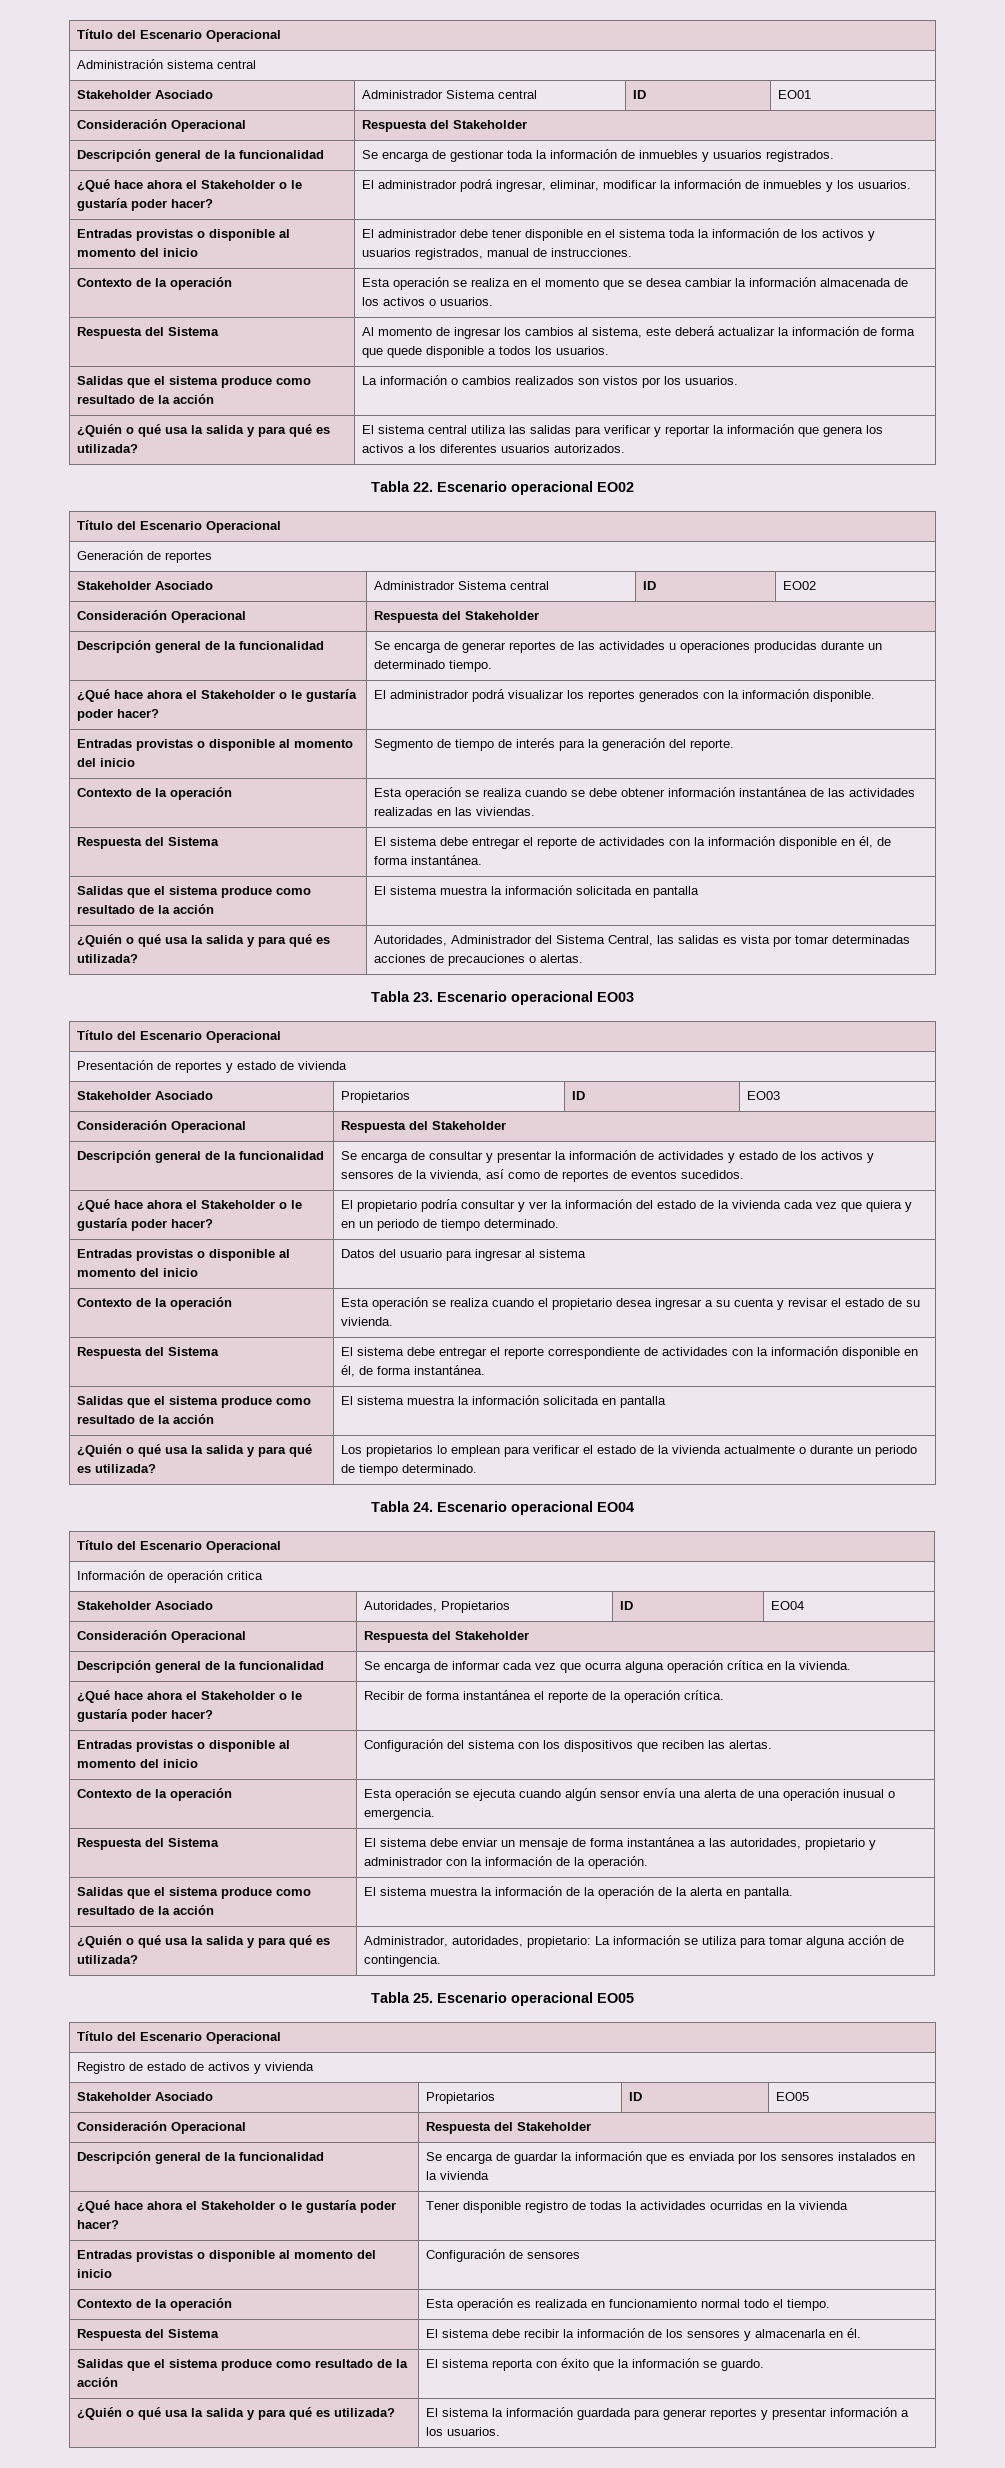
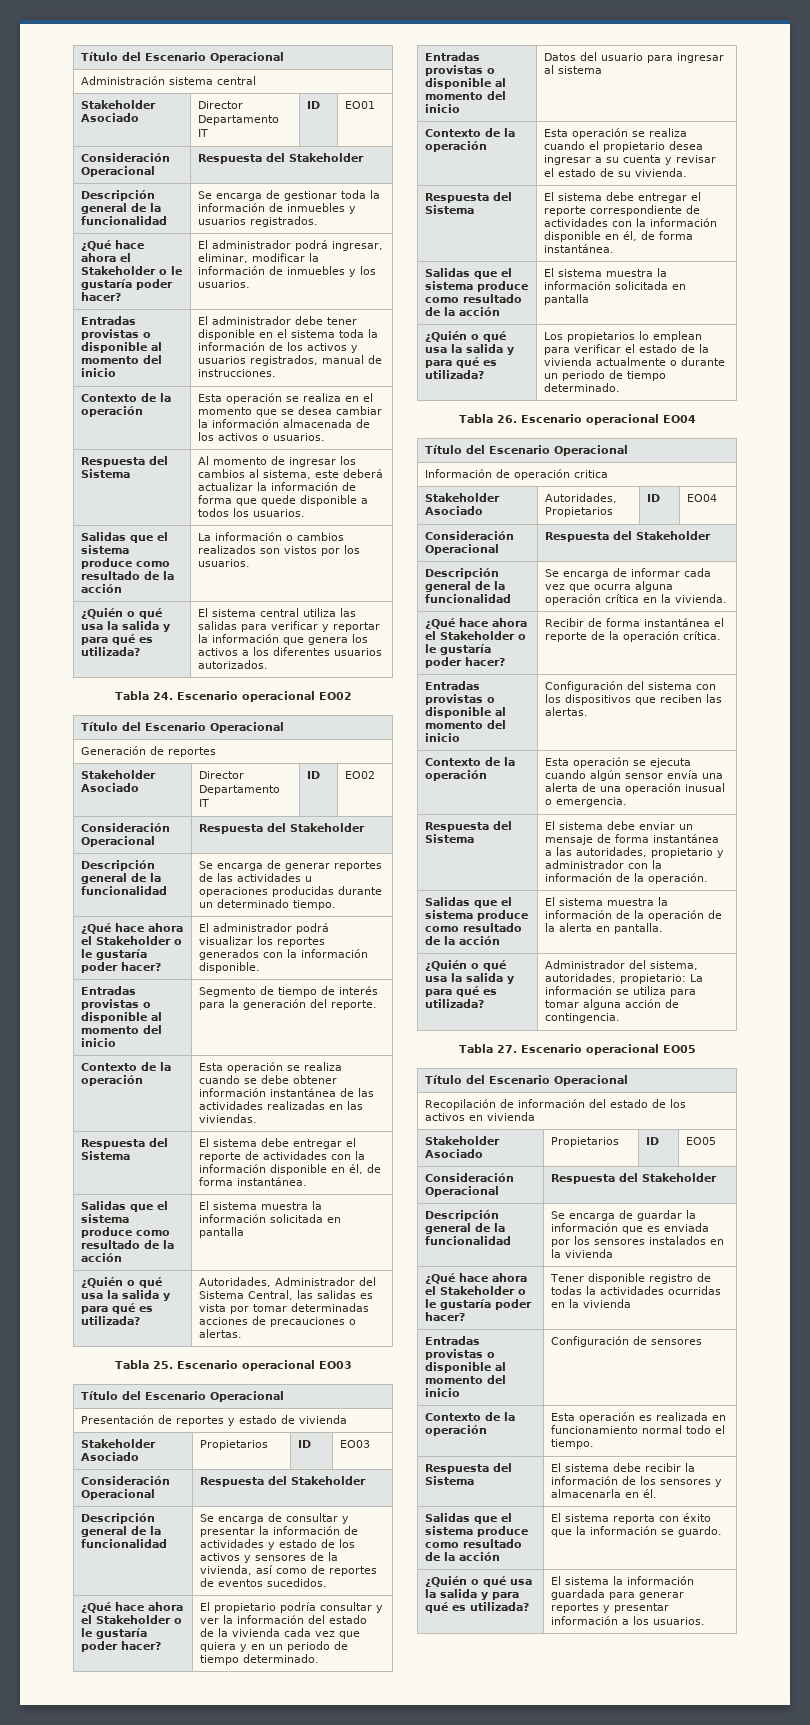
[362,90,538,99] Administrador Sistema central -> [198,101,244,109] [198,115,280,125] [198,129,209,137] Director Departamento IT
[413,482,433,492] 22. -> [152,692,173,700] 24.
[374,581,550,590] Administrador Sistema central -> [199,771,245,779] [199,785,281,795] [199,799,210,807] Director Departamento IT
[413,992,433,1002] 23. -> [152,1361,173,1369] 25.
[413,1502,433,1512] 24. -> [496,415,517,423] 26.
[364,1936,449,1947] Administrador, -> [545,960,699,970] Administrador del sistema,
[413,1993,433,2003] 25. -> [496,1045,517,1053] 27.
[77,2062,262,2074] Registro de estado de activos y -> [425,1099,687,1110] [425,1113,484,1121] Recopilación de información del estado de los activos en

